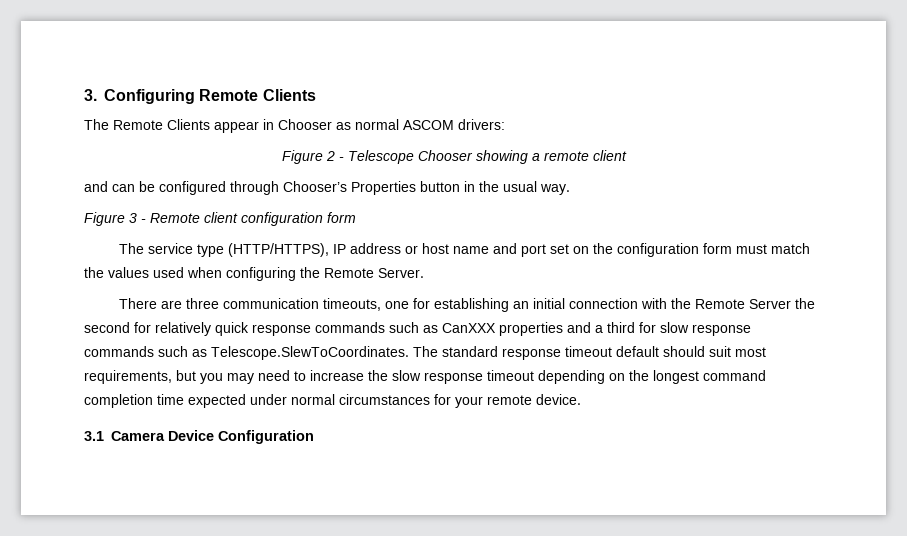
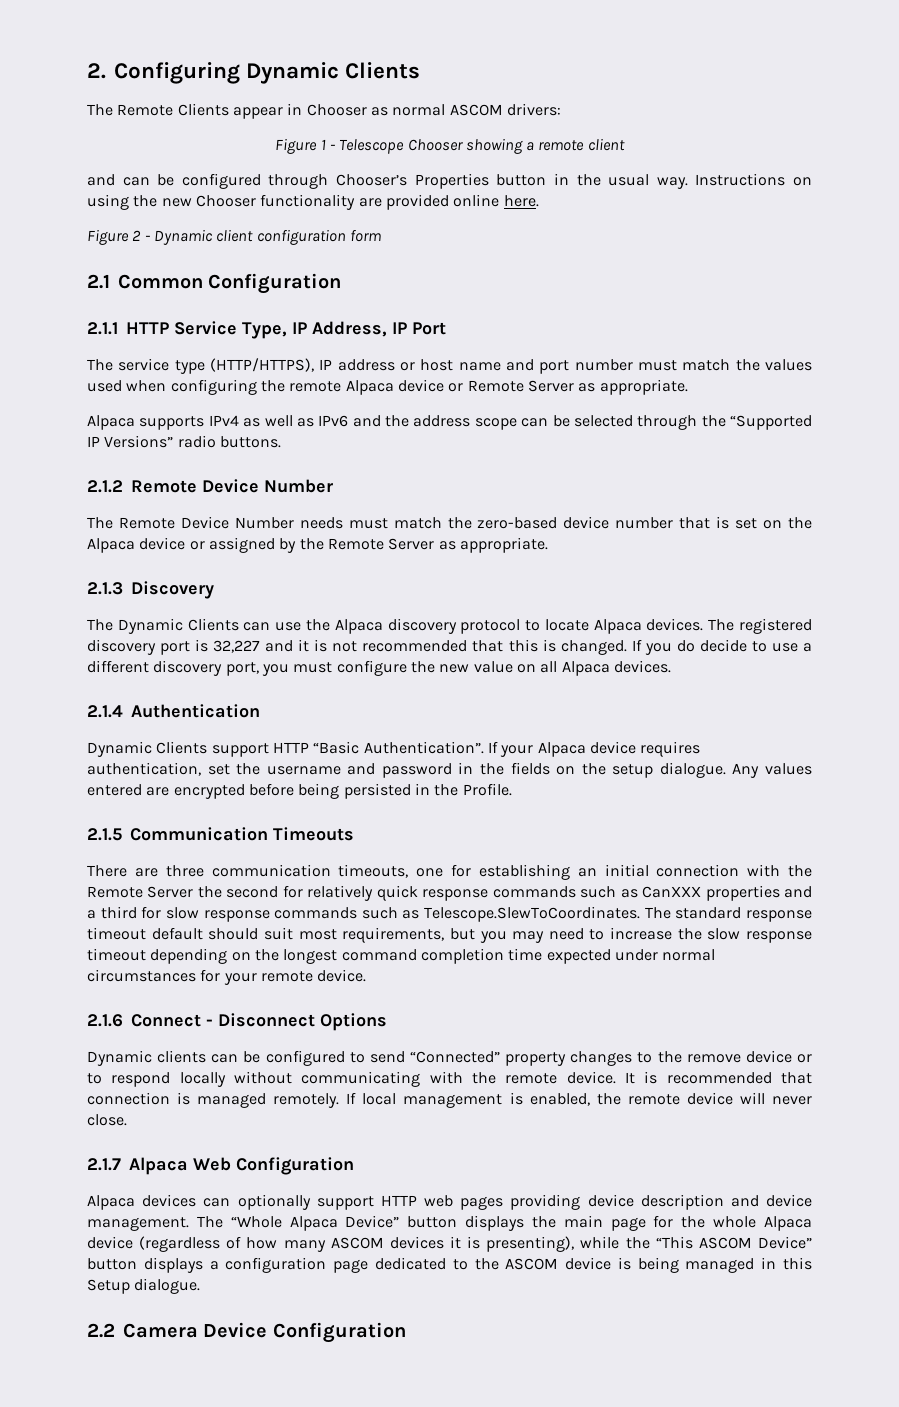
[84,89,259,104] 3. Configuring Remote -> [87,62,340,84] 2. Configuring Dynamic
[325,151,335,161] 2 -> [320,139,326,150] 1
[84,212,356,226] // Figure 3 - Remote client configuration form -> [695,173,813,186] [87,194,539,210] [87,229,381,245] [87,273,342,294] [87,321,446,339] Instructions on using the new Chooser functionality are provided online here. // Figure 2 - Dynamic client configuration form // 2.1 Common Configuration // 2.1.1 HTTP Service Type, IP Address, IP Port
[550,243,733,257] set on the configuration form -> [574,359,633,371] number
[324,268,424,278] Remote Server. -> [289,379,688,395] [87,415,812,430] [87,435,281,448] [87,479,333,493] [87,516,813,529] [87,537,548,553] [87,581,214,599] [87,618,813,634] [87,639,813,655] [87,660,671,676] [87,704,260,718] [87,741,701,757] [87,762,812,778] [87,783,512,799] [87,827,354,841] remote Alpaca device or Remote Server as appropriate. // Alpaca supports IPv4 as well as IPv6 and the address scope can be selected through the “Supported IP Versions” radio buttons. // 2.1.2 Remote Device Number // The Remote Device Number needs must match the zero-based device number that is set on the Alpaca device or assigned by the Remote Server as appropriate. // 2.1.3 Discovery // The Dynamic Clients can use the Alpaca discovery protocol to locate Alpaca devices. The registered discovery port is 32,227 and it is not recommended that this is changed. If you do decide to use a different discovery port, you must configure the new value on all Alpaca devices. // 2.1.4 Authentication // Dynamic Clients support HTTP “Basic Authentication”. If your Alpaca device requires authentication, set the username and password in the fields on the setup dialogue. Any values entered are encrypted before being persisted in the Profile. // 2.1.5 Communication Timeouts
[84,431,104,441] 3.1 -> [87,1013,387,1031] [87,1050,812,1066] [87,1071,813,1087] [87,1092,813,1108] [87,1114,127,1126] [87,1157,354,1175] [87,1194,812,1210] [87,1215,812,1231] [87,1236,812,1252] [87,1257,813,1273] [87,1278,201,1294] [87,1323,115,1338] 2.1.6 Connect - Disconnect Options // Dynamic clients can be configured to send “Connected” property changes to the remove device or to respond locally without communicating with the remote device. It is recommended that connection is managed remotely. If local management is enabled, the remote device will never close. // 2.1.7 Alpaca Web Configuration // Alpaca devices can optionally support HTTP web pages providing device description and device management. The “Whole Alpaca Device” button displays the main page for the whole Alpaca device (regardless of how many ASCOM devices it is presenting), while the “This ASCOM Device” button displays a configuration page dedicated to the ASCOM device is being managed in this Setup dialogue. // 2.2

